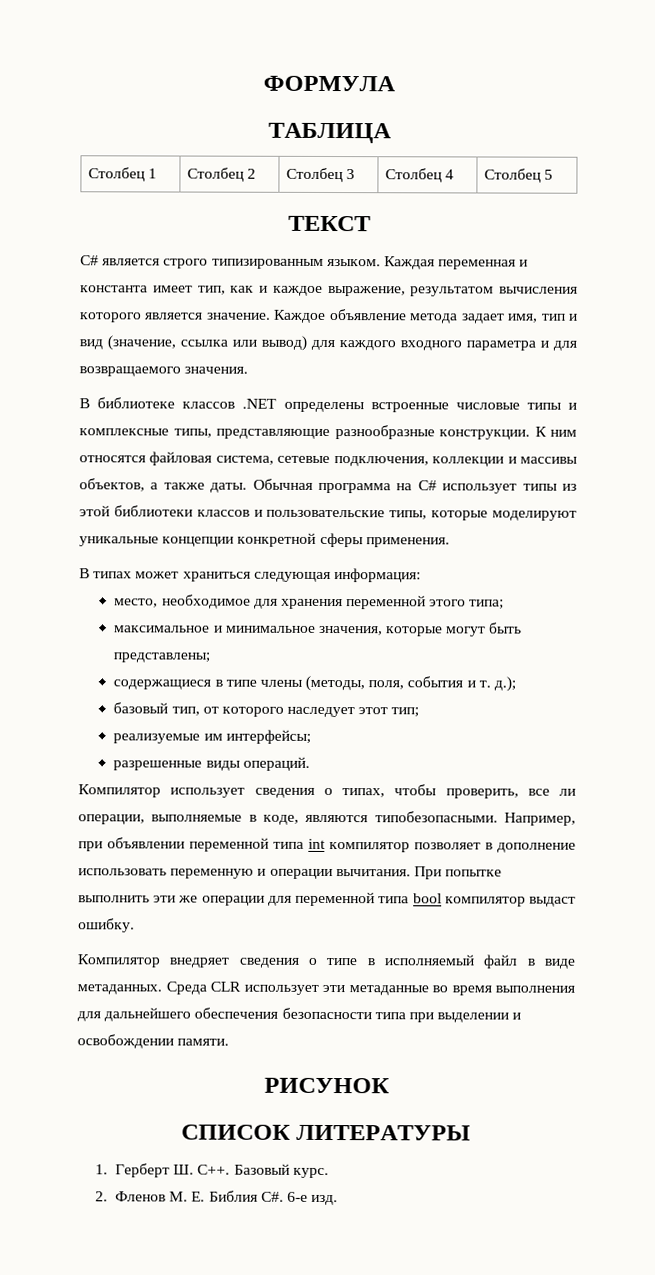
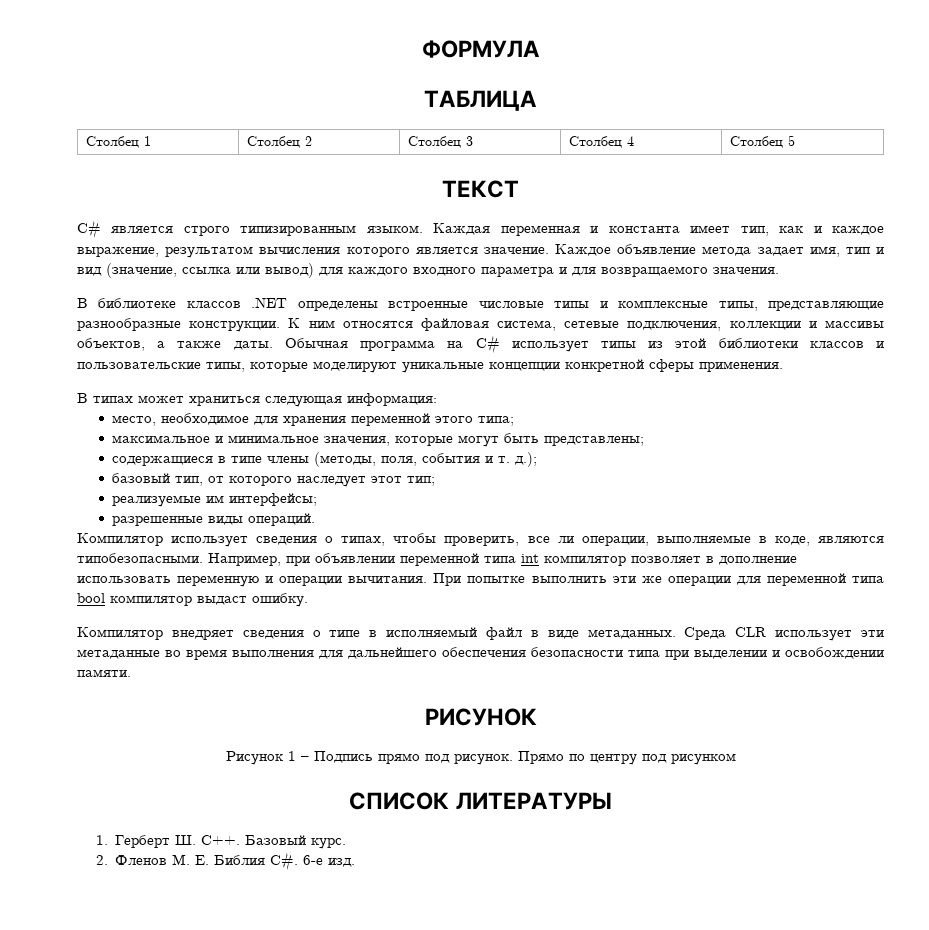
(390, 1085) none -> [225,751,736,765] // Рисунок 1 – Подпись прямо под рисунок. Прямо по центру под рисунком

